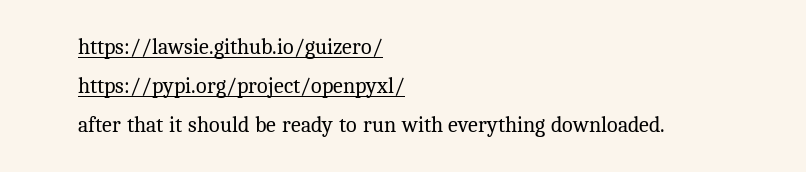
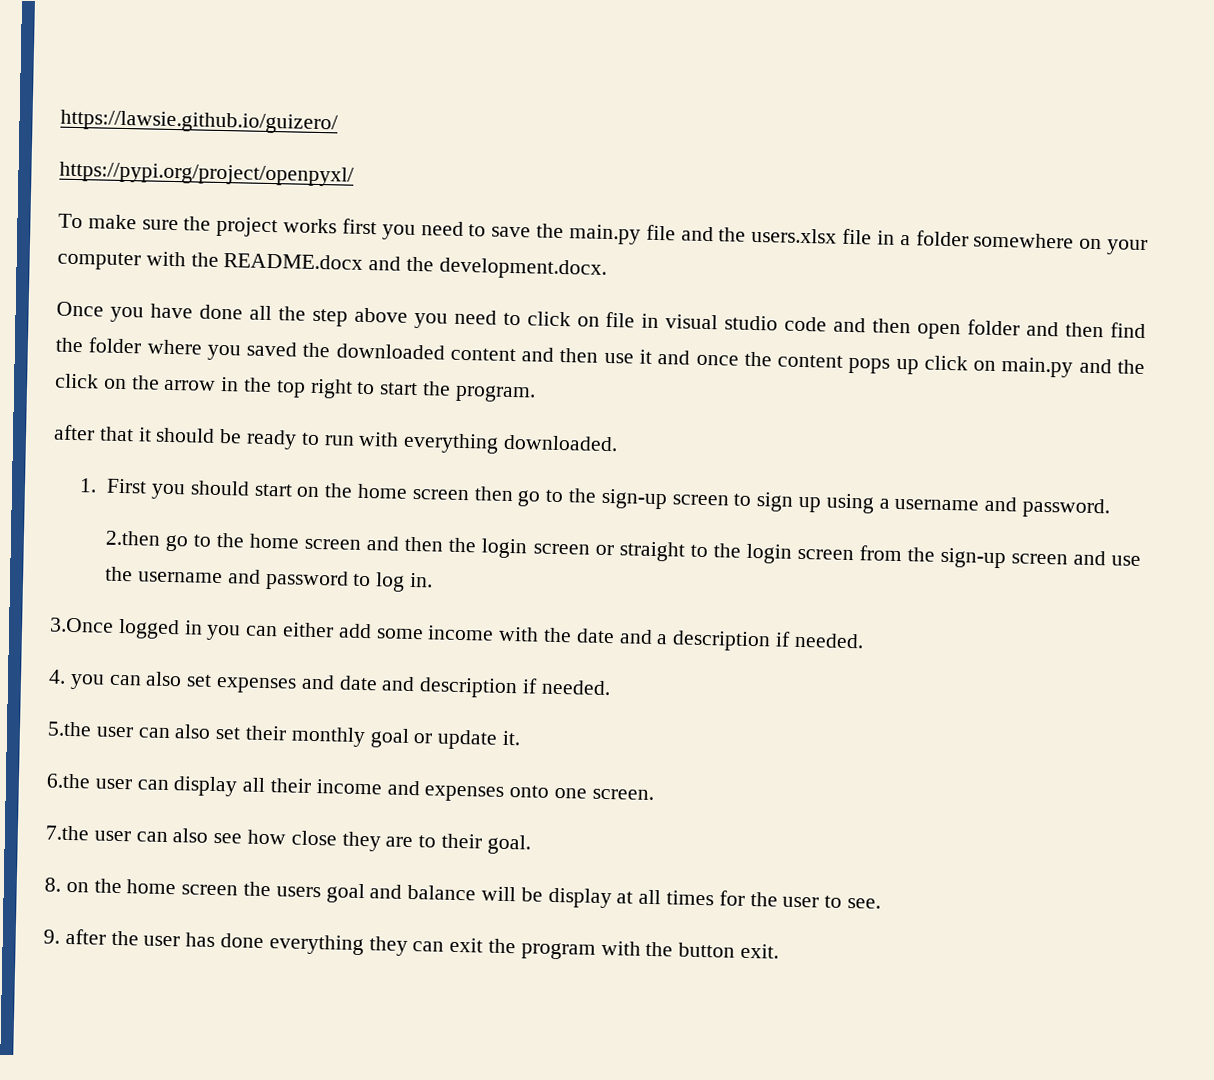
(405, 87) none -> [58,213,1149,256] [57,251,607,280] [56,301,1147,340] [55,337,1145,378] [55,373,536,403] // To make sure the project works first you need to save the main.py file and the users.xlsx file in a folder somewhere on your computer with the README.docx and the development.docx. // Once you have done all the step above you need to click on file in visual studio code and then open folder and then find the folder where you saved the downloaded content and then use it and once the content pops up click on main.py and the click on the arrow in the top right to start the program.
(666, 124) none -> [79,478,1110,519] [105,530,1141,569] [105,566,433,592] [49,617,864,652] [48,669,611,699] [47,721,522,750] [46,773,654,802] [45,825,531,855] [44,877,882,909] [43,928,780,960] // 1. First you should start on the home screen then go to the sign-up screen to sign up using a username and password. // 2.then go to the home screen and then the login screen or straight to the login screen from the sign-up screen and use the username and password to log in. // 3.Once logged in you can either add some income with the date and a description if needed. // 4. you can also set expenses and date and description if needed. // 5.the user can also set their monthly goal or update it. // 6.the user can display all their income and expenses onto one screen. // 7.the user can also see how close they are to their goal. // 8. on the home screen the users goal and balance will be display at all times for the user to see. // 9. after the user has done everything they can exit the program with the button exit.

